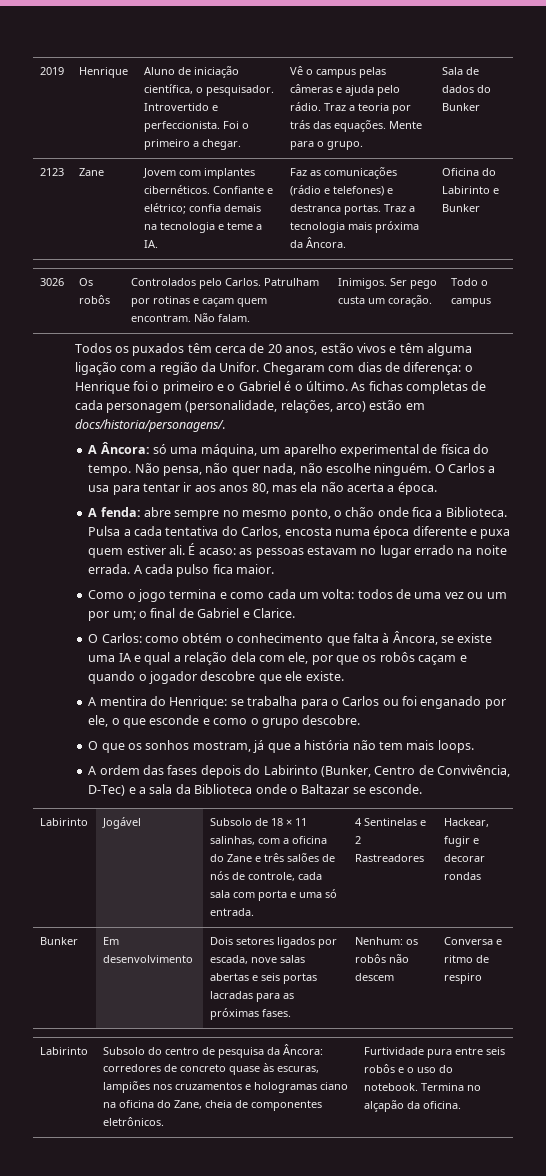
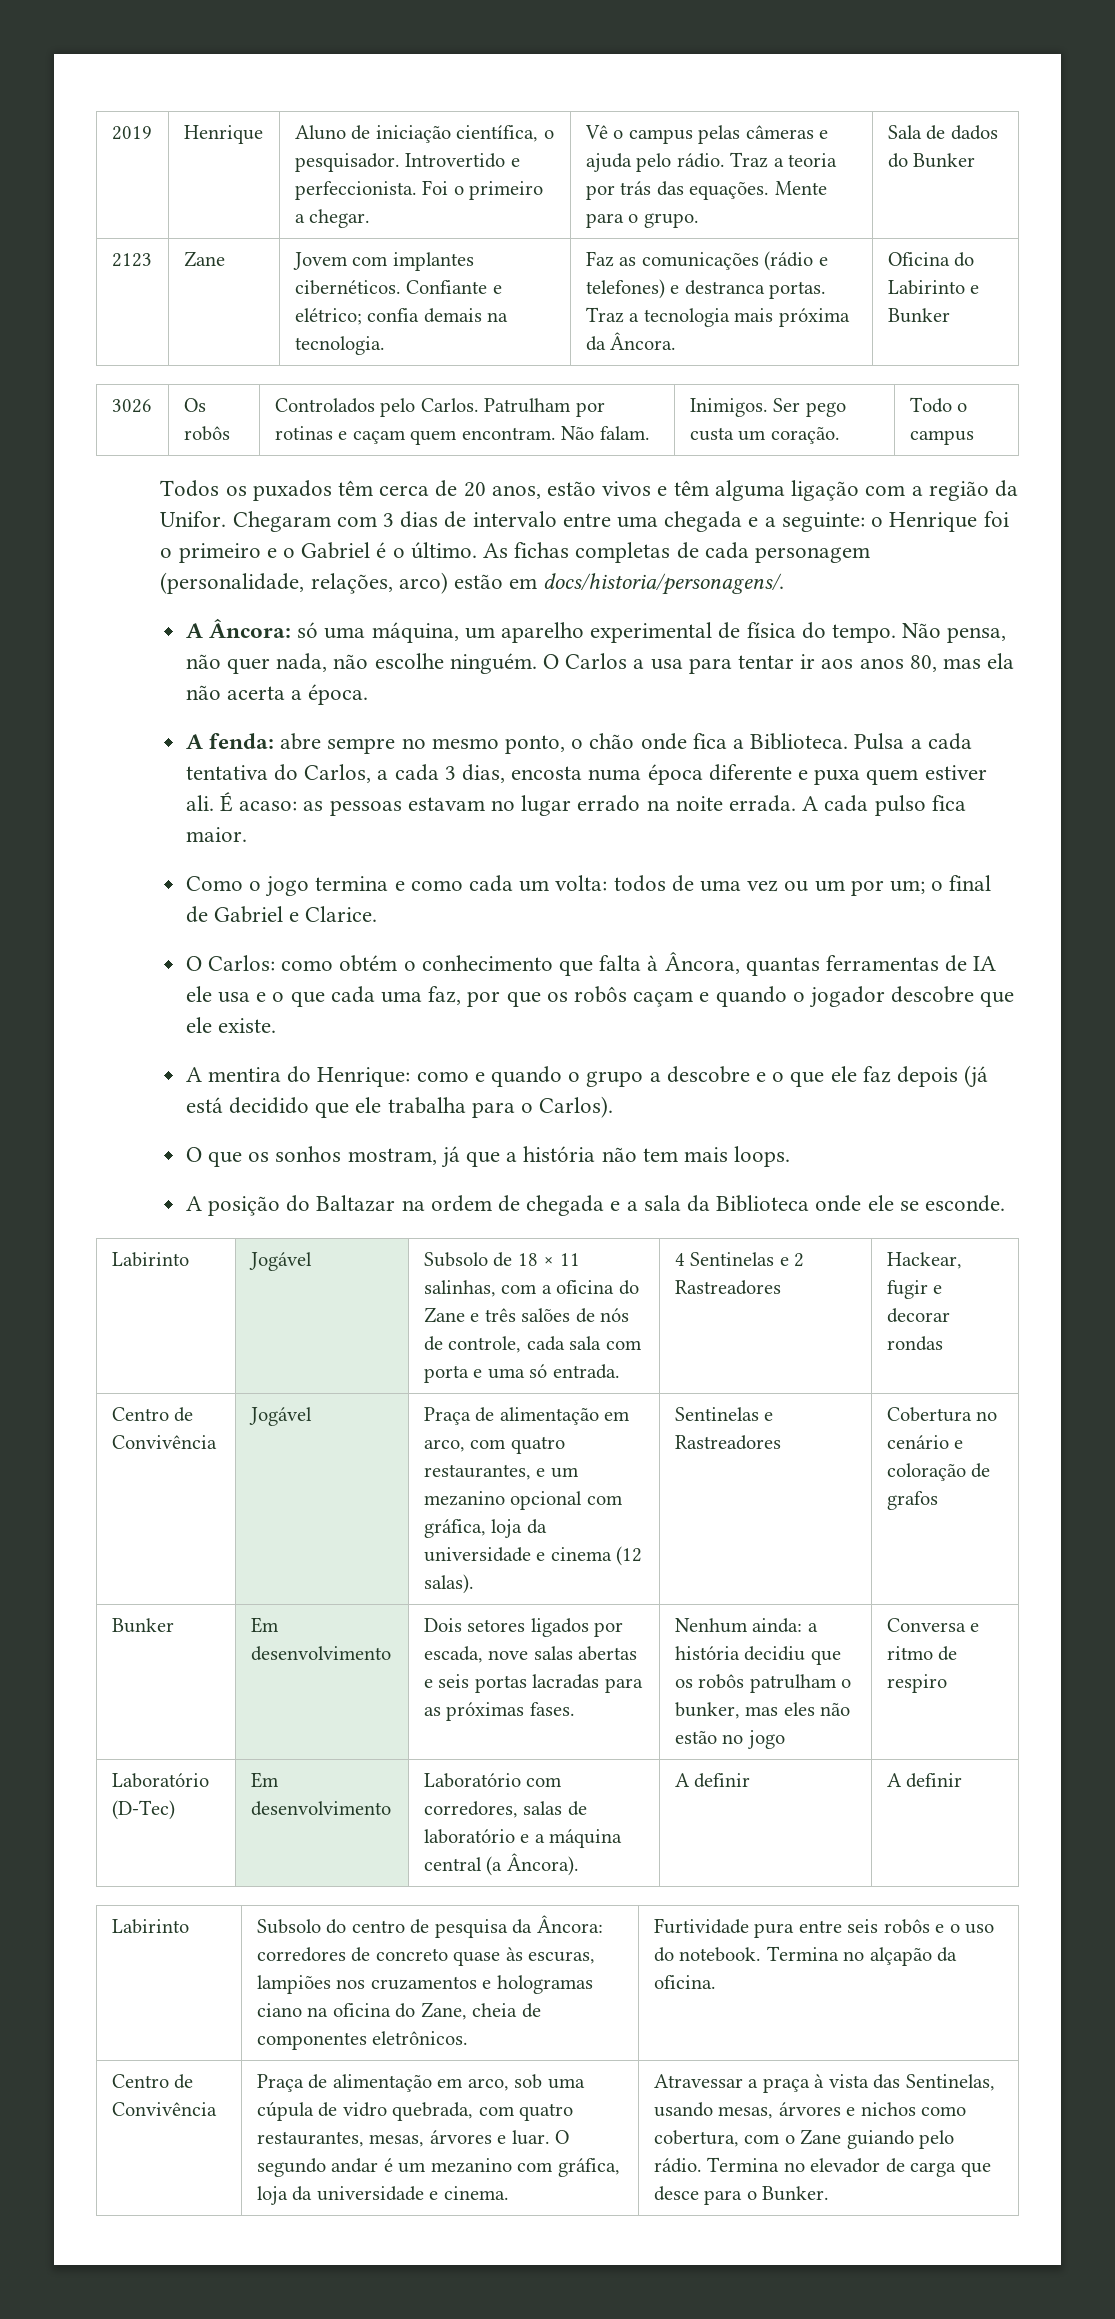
[160,222,263,233] [144,240,159,248] tecnologia e teme a IA. -> [294,336,385,355] tecnologia.
(355, 368) none -> [383,513,395,527] 3
[403,362,462,375] diferença: -> [472,511,865,532] intervalo entre uma chegada e a seguinte:
(282, 532) none -> [377,764,505,783] a cada 3 dias,
[441,633,493,643] [88,652,309,665] se existe uma IA e qual a relação dela com ele, -> [745,955,997,976] [185,986,462,1007] quantas ferramentas de IA ele usa e o que cada uma faz,
[230,696,506,709] [88,715,361,728] se trabalha para o Carlos ou foi enganado por ele, o que esconde e como o grupo descobre. -> [416,1065,989,1088] [185,1096,614,1118] como e quando o grupo a descobre e o que ele faz depois (já está decidido que ele trabalha para o Carlos).
[99,765,511,778] [88,785,126,796] ordem das fases depois do Labirinto (Bunker, Centro de Convivência, D-Tec) -> [207,1195,605,1216] posição do Baltazar na ordem de chegada
[289,784,350,794] o Baltazar -> [867,1195,894,1211] ele
(482, 876) none -> [111,1407,194,1422] [111,1435,217,1449] [248,1407,312,1426] [423,1407,631,1425] [423,1436,565,1454] [423,1464,579,1480] [423,1491,623,1510] [423,1519,547,1538] [423,1546,643,1566] [423,1574,474,1594] [674,1407,774,1421] [674,1435,781,1450] [886,1407,998,1422] [886,1435,964,1449] [886,1463,991,1481] [886,1491,938,1510] // Centro de Convivência | Jogável | Praça de alimentação em arco, com quatro restaurantes, e um mezanino opcional com gráfica, loja da universidade e cinema (12 salas). | Sentinelas e Rastreadores | Cobertura no cenário e coloração de grafos
[355,937,419,945] [355,954,410,963] [355,973,395,981] Nenhum: os robôs não descem -> [674,1618,818,1633] [674,1646,841,1665] [674,1674,852,1693] [674,1702,851,1719] [674,1730,785,1749] Nenhum ainda: a história decidiu que os robôs patrulham o bunker, mas eles não estão no jogo
(483, 978) none -> [111,1773,209,1788] [111,1800,175,1820] [250,1772,279,1788] [250,1801,391,1816] [423,1773,563,1788] [423,1801,587,1818] [423,1829,623,1848] [423,1853,579,1876] [674,1773,751,1788] [886,1773,963,1788] // Laboratório (D-Tec) | Em desenvolvimento | Laboratório com corredores, salas de laboratório e a máquina central (a Âncora). | A definir | A definir
(462, 1105) none -> [111,2074,194,2089] [111,2102,217,2116] [256,2074,585,2092] [256,2102,574,2121] [256,2130,570,2147] [256,2158,620,2177] [256,2186,509,2205] [653,2074,995,2093] [653,2102,967,2119] [653,2129,955,2149] [653,2157,991,2177] [653,2186,830,2205] // Centro de Convivência | Praça de alimentação em arco, sob uma cúpula de vidro quebrada, com quatro restaurantes, mesas, árvores e luar. O segundo andar é um mezanino com gráfica, loja da universidade e cinema. | Atravessar a praça à vista das Sentinelas, usando mesas, árvores e nichos como cobertura, com o Zane guiando pelo rádio. Termina no elevador de carga que desce para o Bunker.

